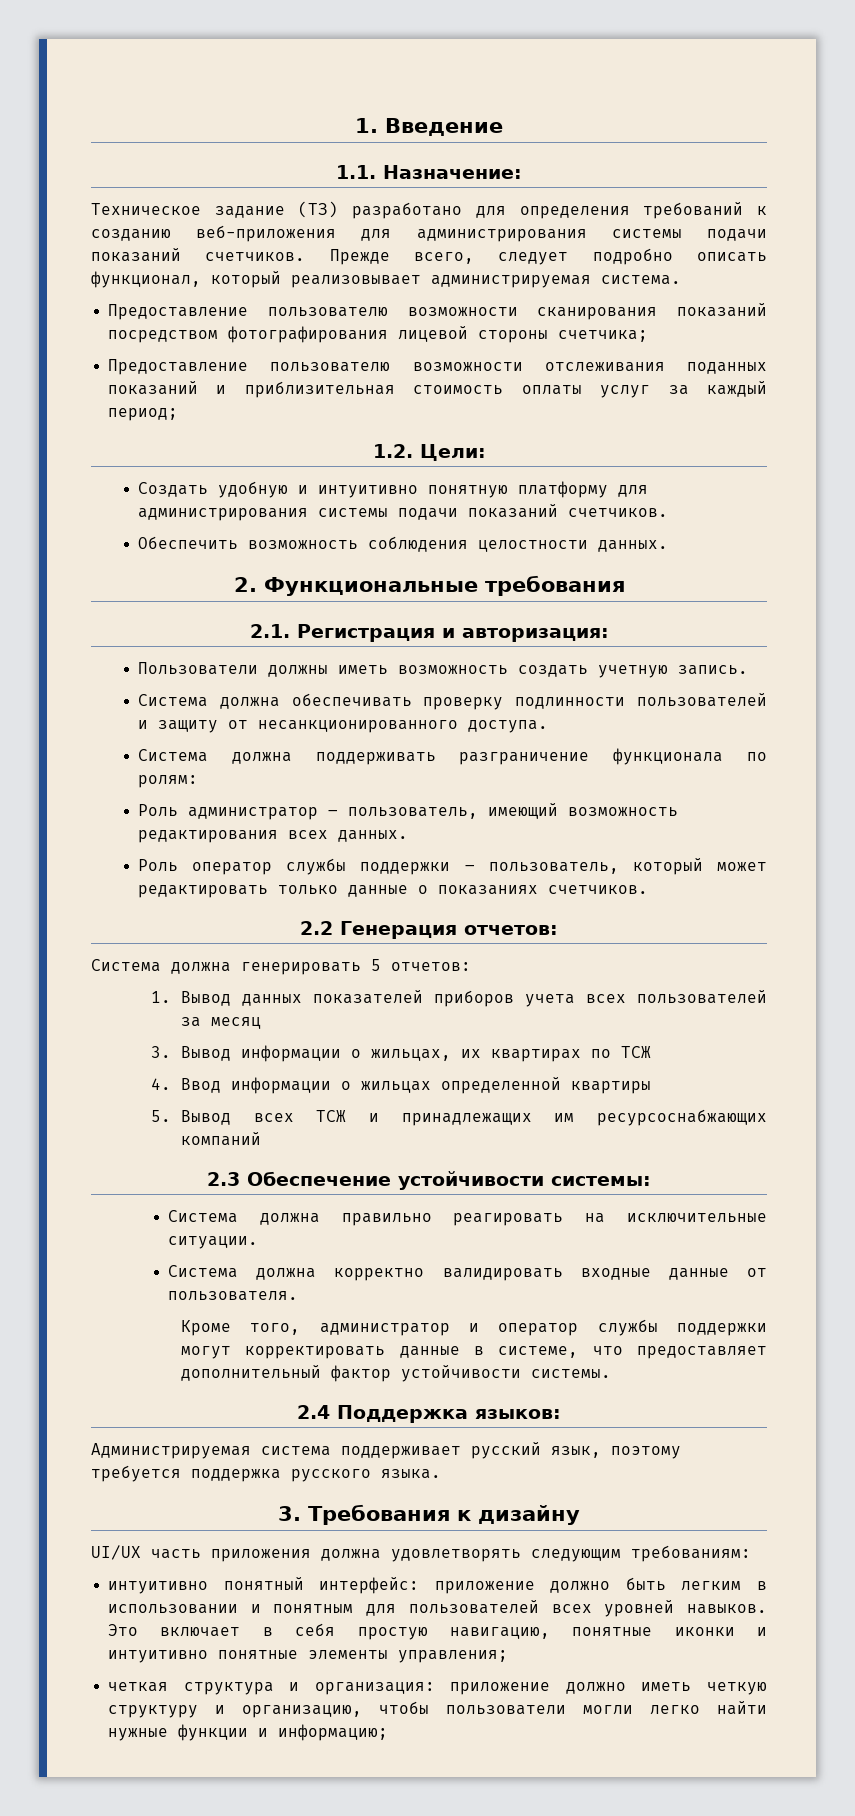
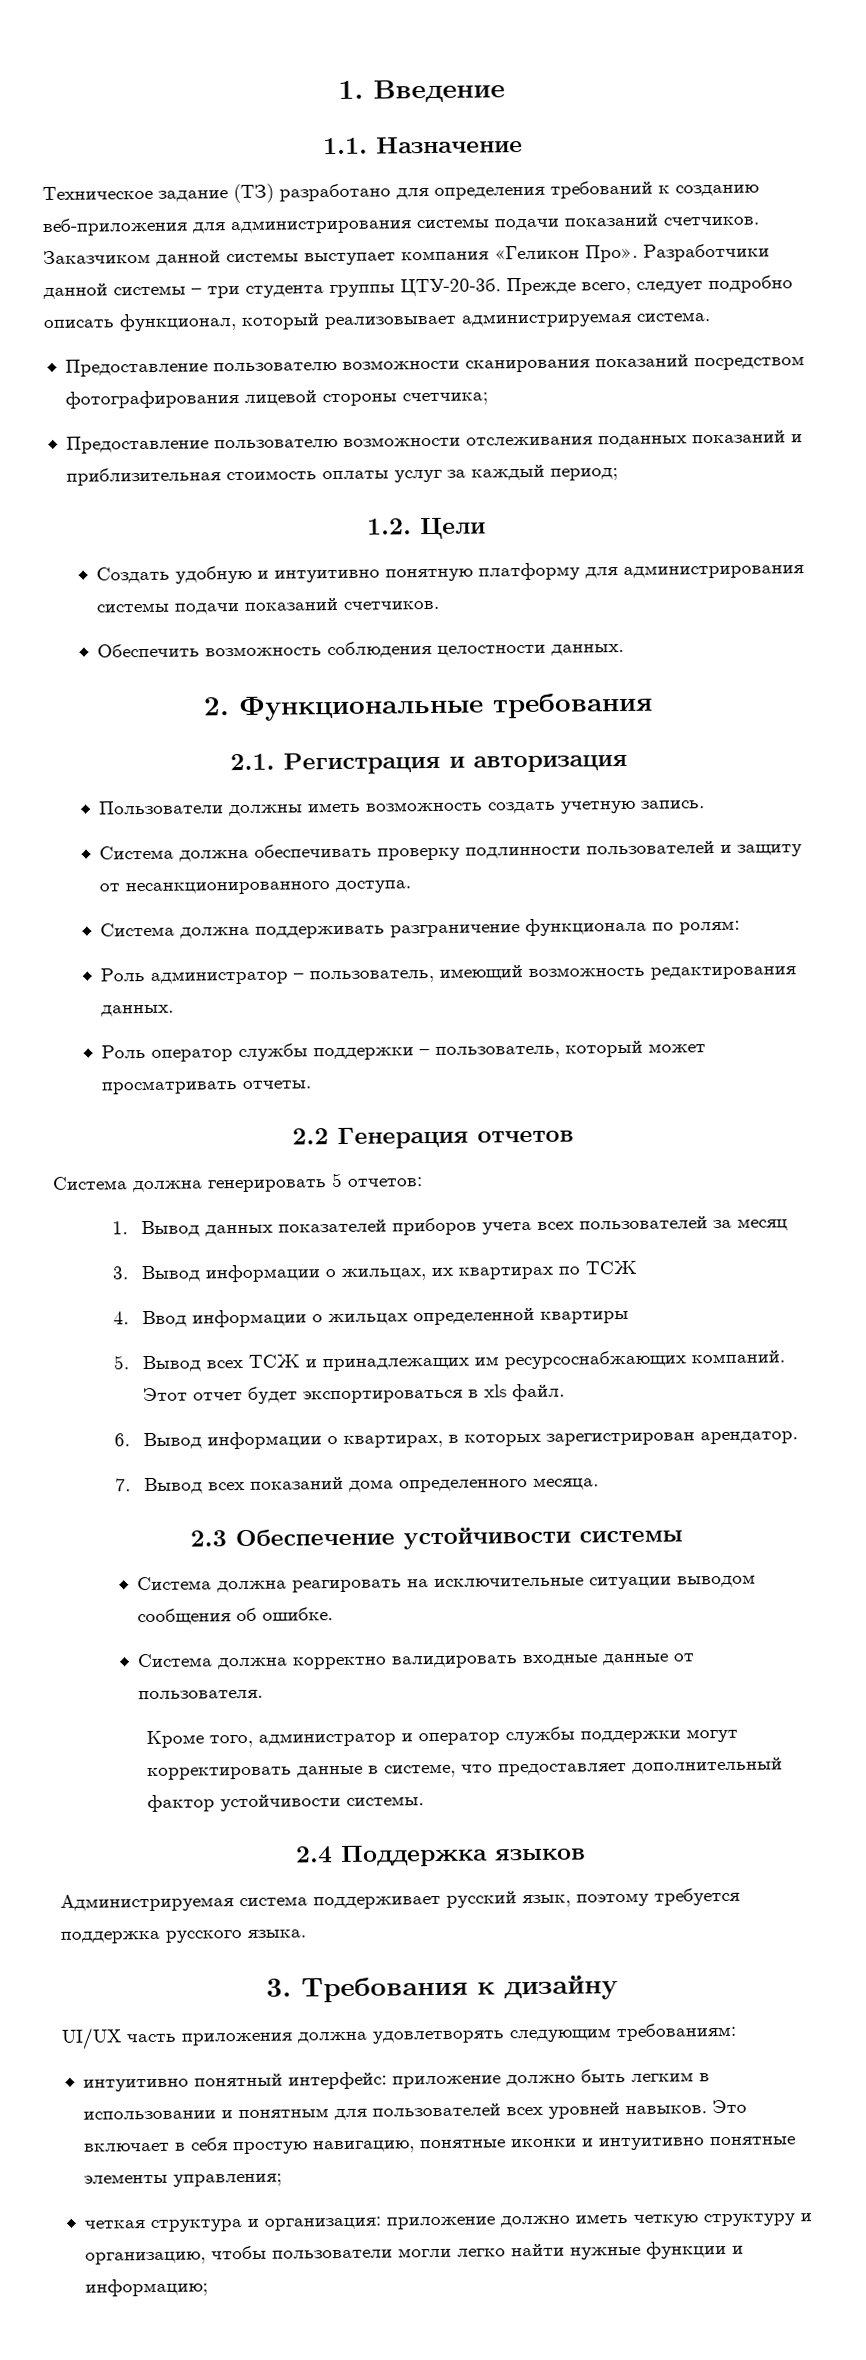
[383,165,522,179] Назначение: -> [375,135,523,154] Назначение
(306, 256) none -> [43,243,770,266] [43,278,501,300] Заказчиком данной системы выступает компания «Геликон Про». Разработчики данной системы – три студента группы ЦТУ-20-3б.
[419,444,486,461] Цели: -> [420,517,486,540] Цели
[461,628,609,642] авторизация: -> [472,754,628,773] авторизация
[288,830,329,839] всех -> (797, 973) none
[138,885,649,898] редактировать только данные о показаниях счетчиков. -> [101,1080,313,1095] просматривать отчеты.
[464,925,558,935] отчетов: -> [476,1130,574,1143] отчетов
[180,1132,261,1146] компаний -> [691,1350,786,1364] [143,1383,566,1404] [113,1431,799,1450] [114,1476,600,1495] компаний. Этот отчет будет экспортироваться в xls файл. // 6. Вывод информации о квартирах, в которых зарегистрирован арендатор. // 7. Вывод всех показаний дома определенного месяца.
[551,1176,651,1186] [168,1210,432,1226] системы: // Система должна правильно -> [579,1530,683,1543] [136,1576,287,1593] системы // Система должна
[168,1236,259,1249] ситуации. -> [588,1574,756,1590] [136,1607,333,1626] ситуации выводом сообщения об ошибке.
[475,1409,561,1419] языков: -> [494,1848,586,1861] языков

